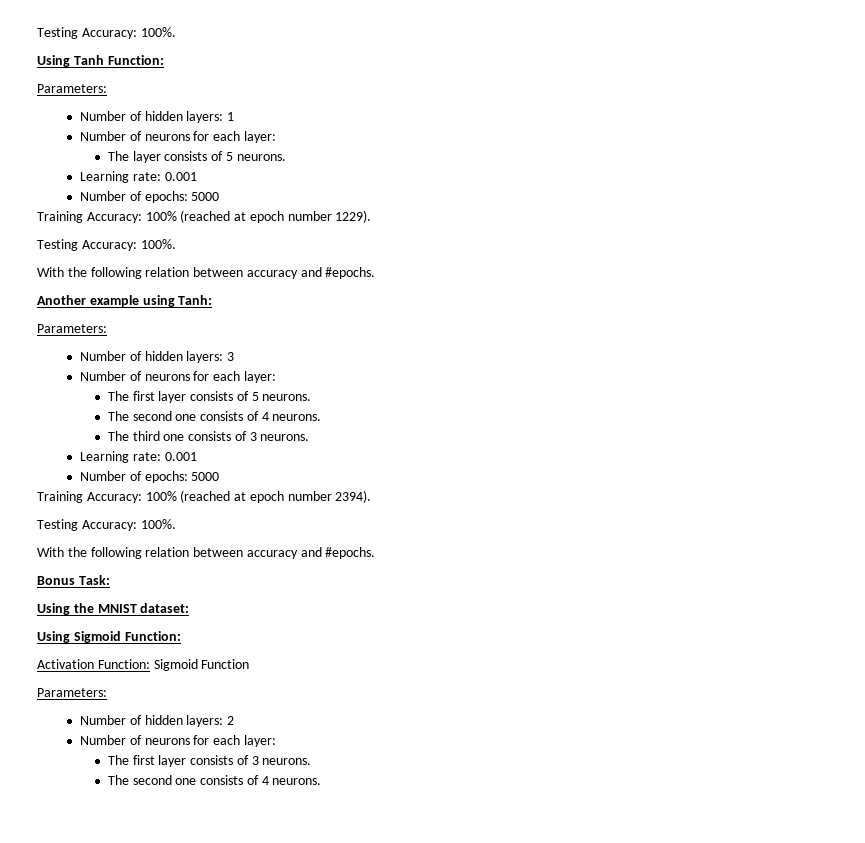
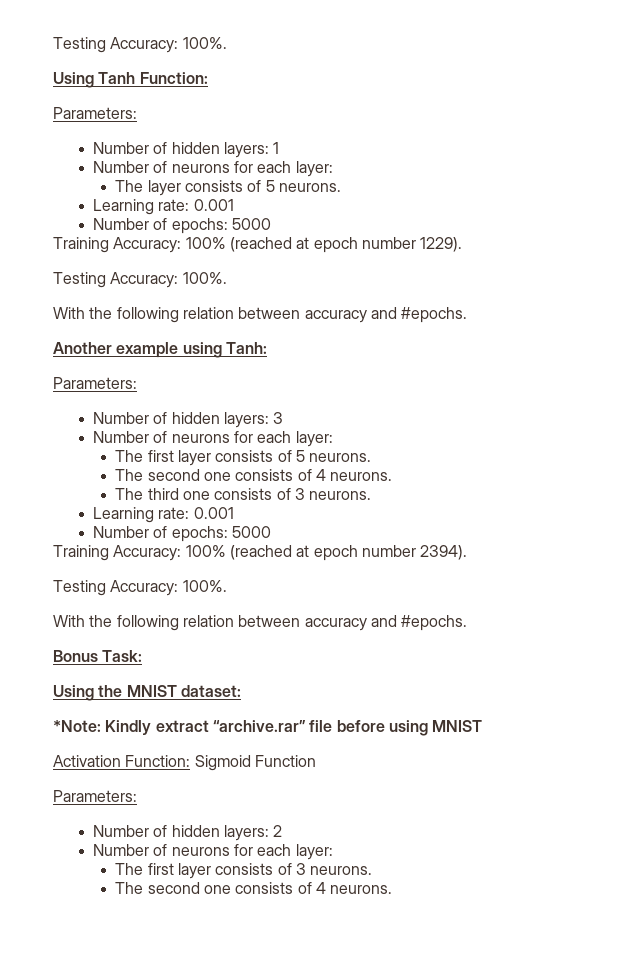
[37,631,181,643] Using Sigmoid Function: -> [53,720,483,736] *Note: Kindly extract “archive.rar” file before using MNIST

